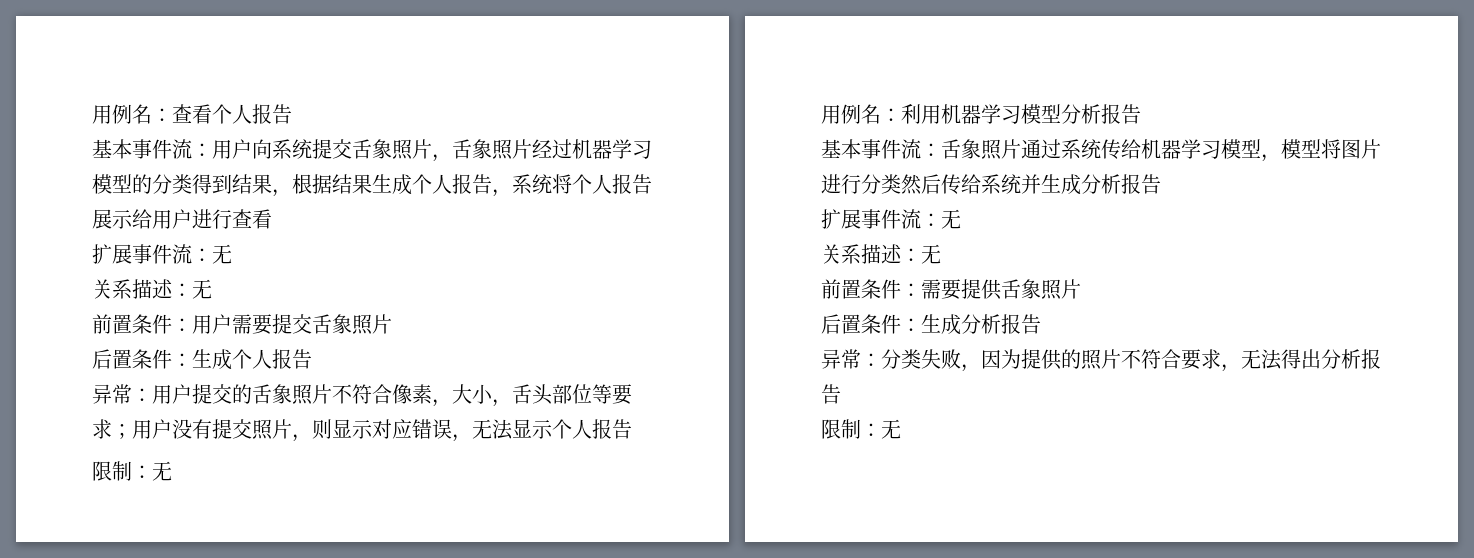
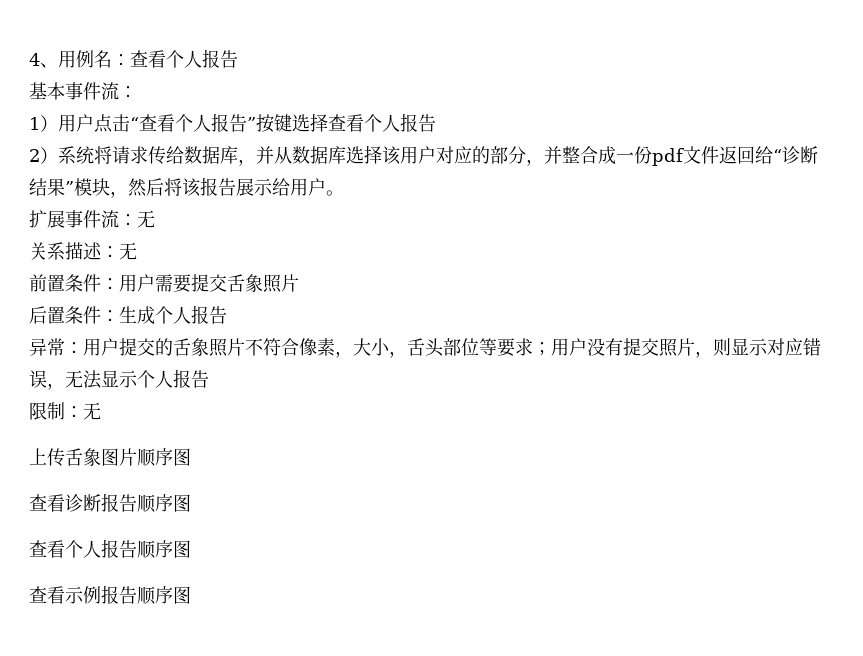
(92, 114) none -> [29,53,58,68] 4、
[212,139,652,162] [92,174,612,197] 用户向系统提交舌象照片，舌象照片经过机器学习模型的分类得到结果，根据结果生成个人报告，系统将个人 -> [29,113,436,133] [29,145,818,166] [29,178,201,198] // 1）用户点击“查看个人报告”按键选择查看个人报告 // 2）系统将请求传给数据库，并从数据库选择该用户对应的部分，并整合成一份pdf文件返回给“诊断结果”模块，然后将该
[192,209,272,229] 进行查看 -> [326,190,344,196] 。
[821,104,1141,124] [821,139,1381,162] [821,174,1161,195] [821,209,961,229] [821,244,941,264] [821,279,1081,300] [821,314,1041,335] [821,349,1381,372] [821,384,841,404] [821,419,901,439] 用例名：利用机器学习模型分析报告 // 基本事件流：舌象照片通过系统传给机器学习模型，模型将图片进行分类然后传给系统并生成分析报告 // 扩展事件流：无 // 关系描述：无 // 前置条件：需要提供舌象照片 // 后置条件：生成分析报告 // 异常：分类失败，因为提供的照片不符合要求，无法得出分析报告 // 限制：无 -> [29,448,191,467] [29,493,191,513] [29,539,191,559] [29,585,191,605] 上传舌象图片顺序图 // 查看诊断报告顺序图 // 查看个人报告顺序图 // 查看示例报告顺序图

